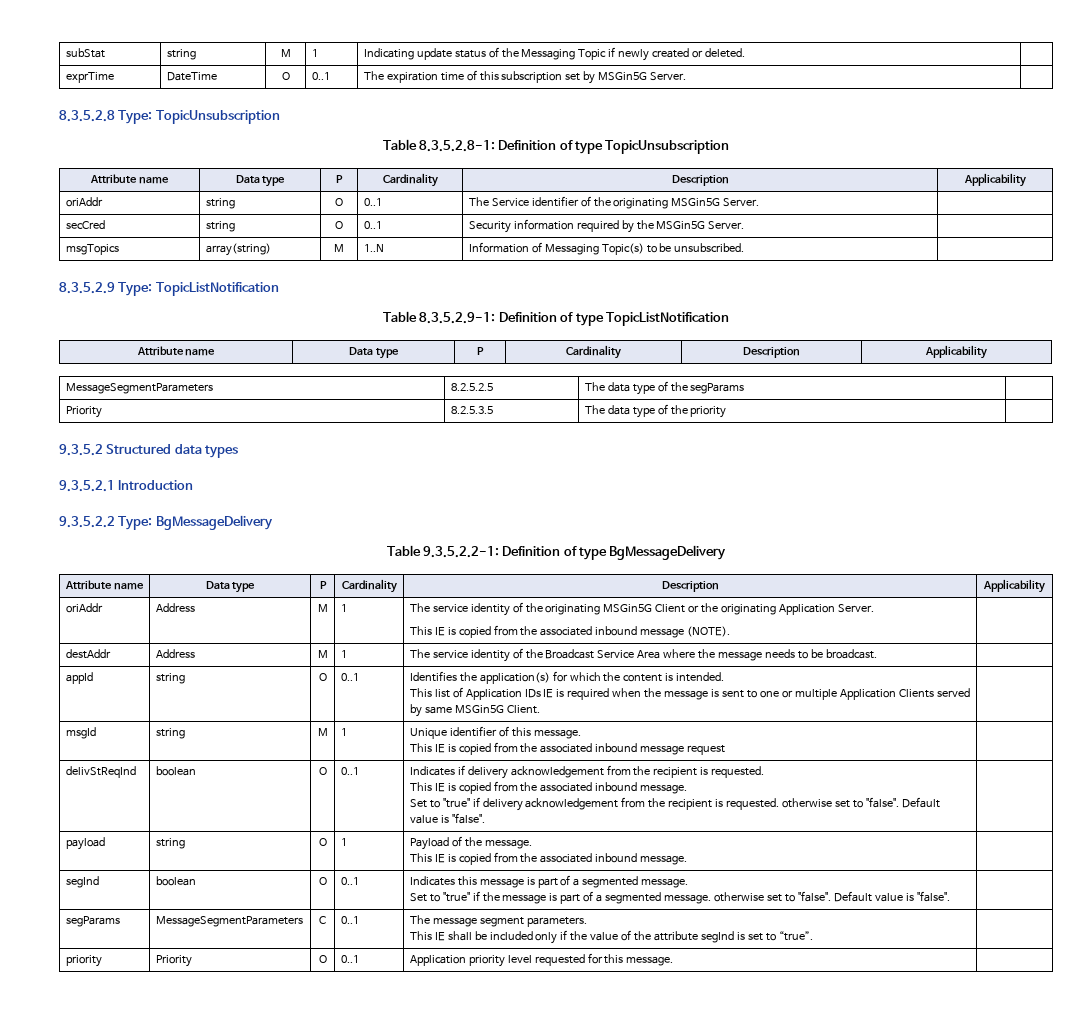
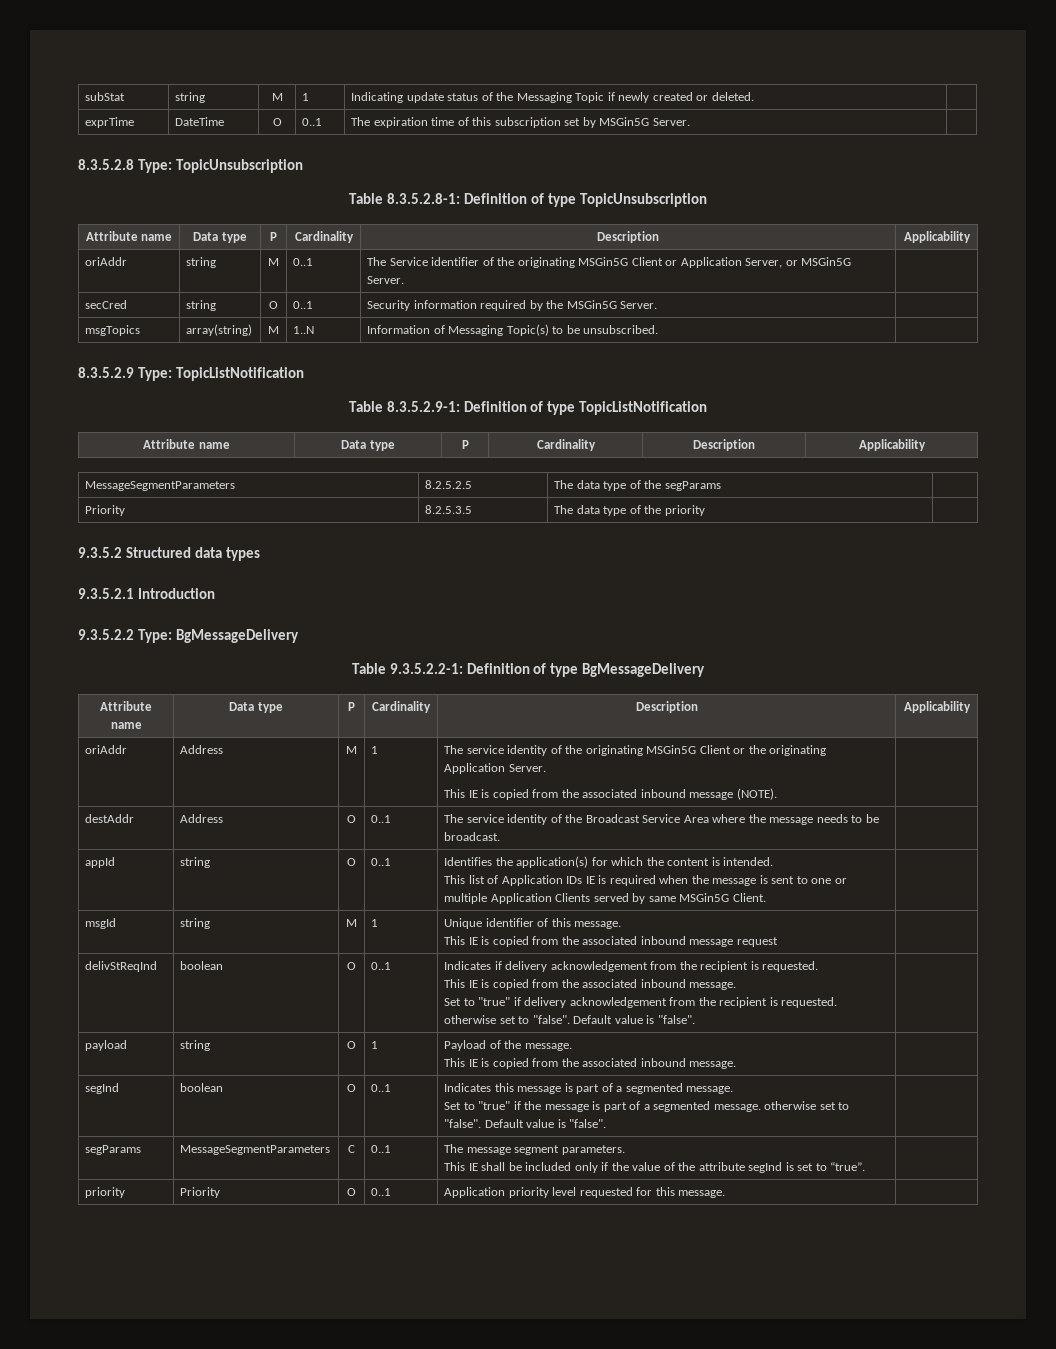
[335,198,343,206] O -> [268,258,279,266] M
(721, 202) none -> [631,257,852,268] Client or Application Server, or MSGin5G
[317,650,328,658] [340,650,347,658] M | 1 -> [347,815,356,823] [371,815,392,823] O | 0..1

